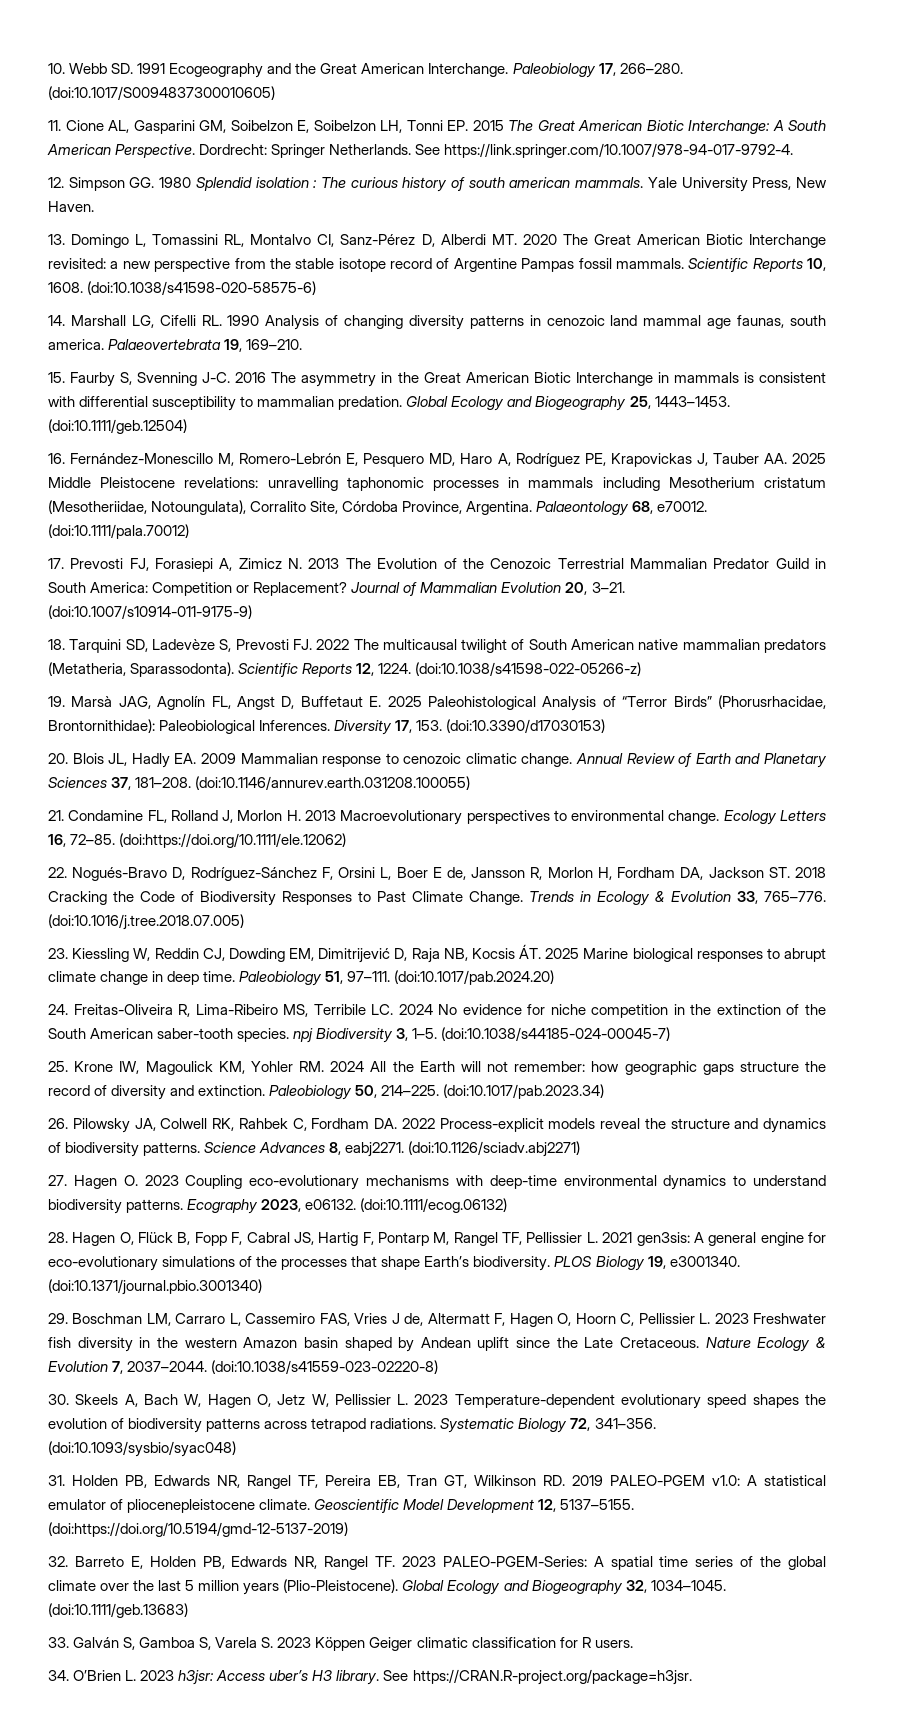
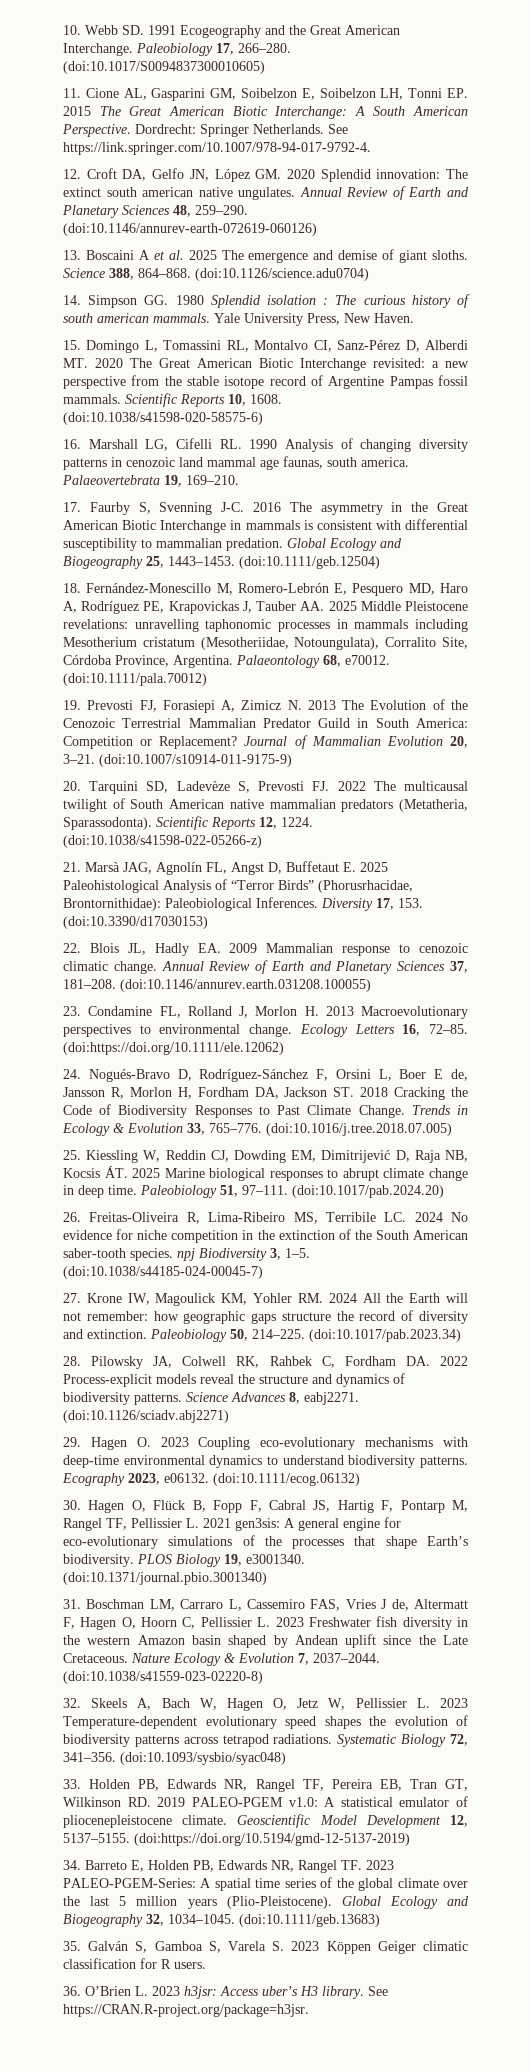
(64, 182) none -> [86,168,468,182] [63,186,469,200] [62,205,248,218] [63,223,317,236] [63,249,469,263] [63,268,369,281] [63,295,81,305] Croft DA, Gelfo JN, López GM. 2020 Splendid innovation: The extinct south american native ungulates. Annual Review of Earth and Planetary Sciences 48, 259–290. (doi:10.1146/annurev-earth-072619-060126) // 13. Boscaini A et al. 2025 The emergence and demise of giant sloths. Science 388, 864–868. (doi:10.1126/science.adu0704) // 14.
[48,234,65,245] 13. -> [63,340,81,350] 15.
[48,315,65,326] 14. -> [63,439,81,449] 16.
[48,372,65,383] 15. -> [63,502,81,512] 17.
[48,453,65,464] 16. -> [63,583,81,593] 18.
[48,558,64,569] 17. -> [63,700,81,710] 19.
[48,639,65,650] 18. -> [63,781,81,791] 20.
[48,696,65,707] 19. -> [63,862,81,872] 21.
[48,753,68,764] 20. -> [63,943,81,953] 22.
[48,810,64,821] 21. -> [63,1006,81,1016] 23.
[48,867,67,878] 22. -> [63,1069,81,1079] 24.
[48,948,68,959] 23. -> [63,1150,81,1160] 25.
[48,1004,68,1015] 24. -> [63,1212,81,1222] 26.
[48,1061,68,1072] 25. -> [63,1293,81,1303] 27.
[48,1118,68,1129] 26. -> [63,1356,81,1366] 28.
[48,1175,67,1186] 27. -> [63,1437,81,1447] 29.
[48,1232,68,1243] 28. -> [63,1500,81,1510] 30.
[48,1313,68,1324] 29. -> [63,1599,81,1609] 31.
[48,1394,69,1405] 30. -> [63,1698,81,1708] 32.
[48,1475,65,1486] 31. -> [63,1779,81,1789] 33.
[48,1556,68,1567] 32. -> [63,1860,81,1870] 34.
[48,1637,69,1648] 33. -> [63,1941,81,1951] 35.
[48,1670,69,1681] 34. -> [63,1986,81,1996] 36.

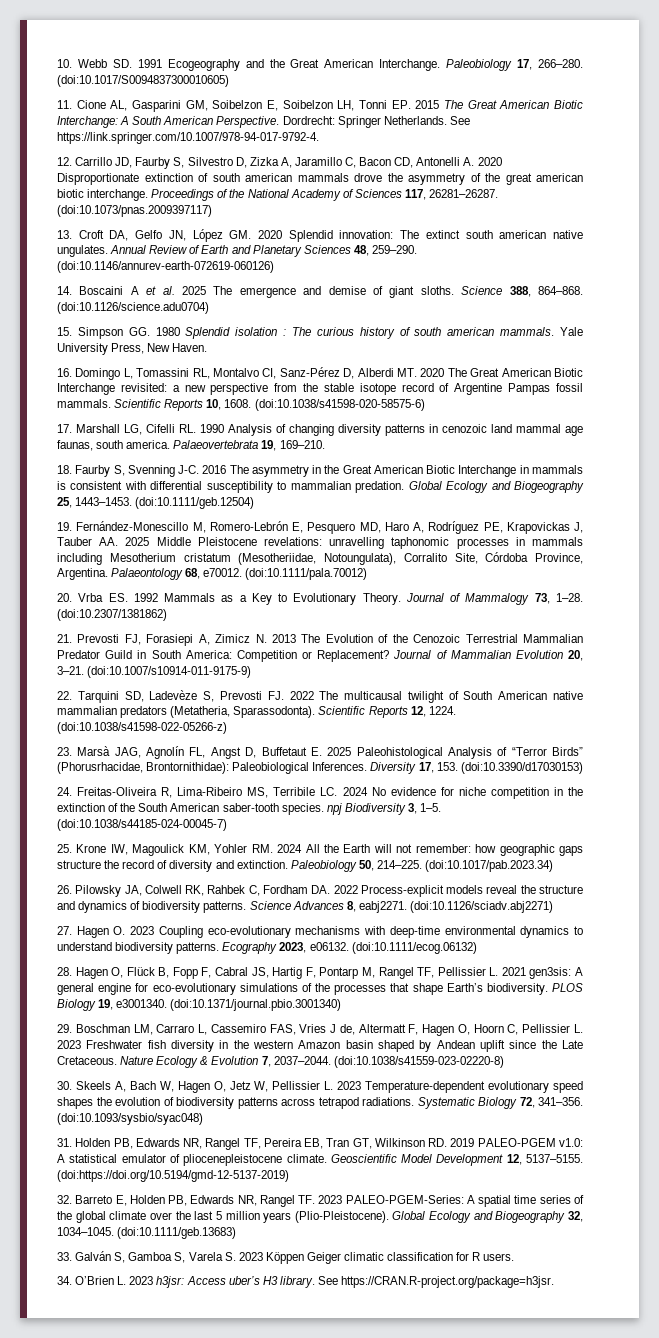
(81, 174) none -> [75,157,502,169] [57,173,583,185] [57,189,499,201] [57,205,212,217] [57,230,72,239] Carrillo JD, Faurby S, Silvestro D, Zizka A, Jaramillo C, Bacon CD, Antonelli A. 2020 Disproportionate extinction of south american mammals drove the asymmetry of the great american biotic interchange. Proceedings of the National Academy of Sciences 117, 26281–26287. (doi:10.1073/pnas.2009397117) // 13.
[63,250,81,260] 13. -> [57,286,72,295] 14.
[63,295,81,305] 14. -> [57,327,72,336] 15.
[63,340,81,350] 15. -> [57,368,72,377] 16.
[63,439,81,449] 16. -> [57,424,72,433] 17.
[63,502,81,512] 17. -> [57,465,72,474] 18.
[63,583,81,593] 18. -> [57,522,72,531] 19.
[63,700,81,710] 19. -> [57,593,583,605] [57,609,167,621] [57,634,72,643] 20. Vrba ES. 1992 Mammals as a Key to Evolutionary Theory. Journal of Mammalogy 73, 1–28. (doi:10.2307/1381862) // 21.
[63,781,81,791] 20. -> [57,691,72,700] 22.
[63,862,81,872] 21. -> [57,747,72,756] 23.
[63,943,469,956] [63,960,468,974] [63,979,371,992] [63,1006,468,1019] [63,1024,469,1037] [63,1042,284,1055] [63,1069,468,1082] [63,1087,468,1100] [63,1104,469,1118] [62,1123,452,1136] [63,1150,468,1163] [63,1166,468,1181] [63,1185,444,1198] [63,1212,81,1222] 22. Blois JL, Hadly EA. 2009 Mammalian response to cenozoic climatic change. Annual Review of Earth and Planetary Sciences 37, 181–208. (doi:10.1146/annurev.earth.031208.100055) // 23. Condamine FL, Rolland J, Morlon H. 2013 Macroevolutionary perspectives to environmental change. Ecology Letters 16, 72–85. (doi:https://doi.org/10.1111/ele.12062) // 24. Nogués-Bravo D, Rodríguez-Sánchez F, Orsini L, Boer E de, Jansson R, Morlon H, Fordham DA, Jackson ST. 2018 Cracking the Code of Biodiversity Responses to Past Climate Change. Trends in Ecology & Evolution 33, 765–776. (doi:10.1016/j.tree.2018.07.005) // 25. Kiessling W, Reddin CJ, Dowding EM, Dimitrijević D, Raja NB, Kocsis ÁT. 2025 Marine biological responses to abrupt climate change in deep time. Paleobiology 51, 97–111. (doi:10.1017/pab.2024.20) // 26. -> [57,787,72,796] 24.
[63,1293,81,1303] 27. -> [57,844,72,853] 25.
[63,1356,81,1366] 28. -> [57,885,72,894] 26.
[63,1437,81,1447] 29. -> [57,926,72,935] 27.
[63,1500,81,1510] 30. -> [57,967,72,976] 28.
[63,1599,81,1609] 31. -> [57,1024,72,1033] 29.
[63,1698,81,1708] 32. -> [57,1081,72,1090] 30.
[63,1779,81,1789] 33. -> [57,1138,72,1147] 31.
[63,1860,81,1870] 34. -> [57,1195,72,1204] 32.
[63,1941,81,1951] 35. -> [57,1252,72,1261] 33.
[63,1986,81,1996] 36. -> [57,1276,72,1285] 34.

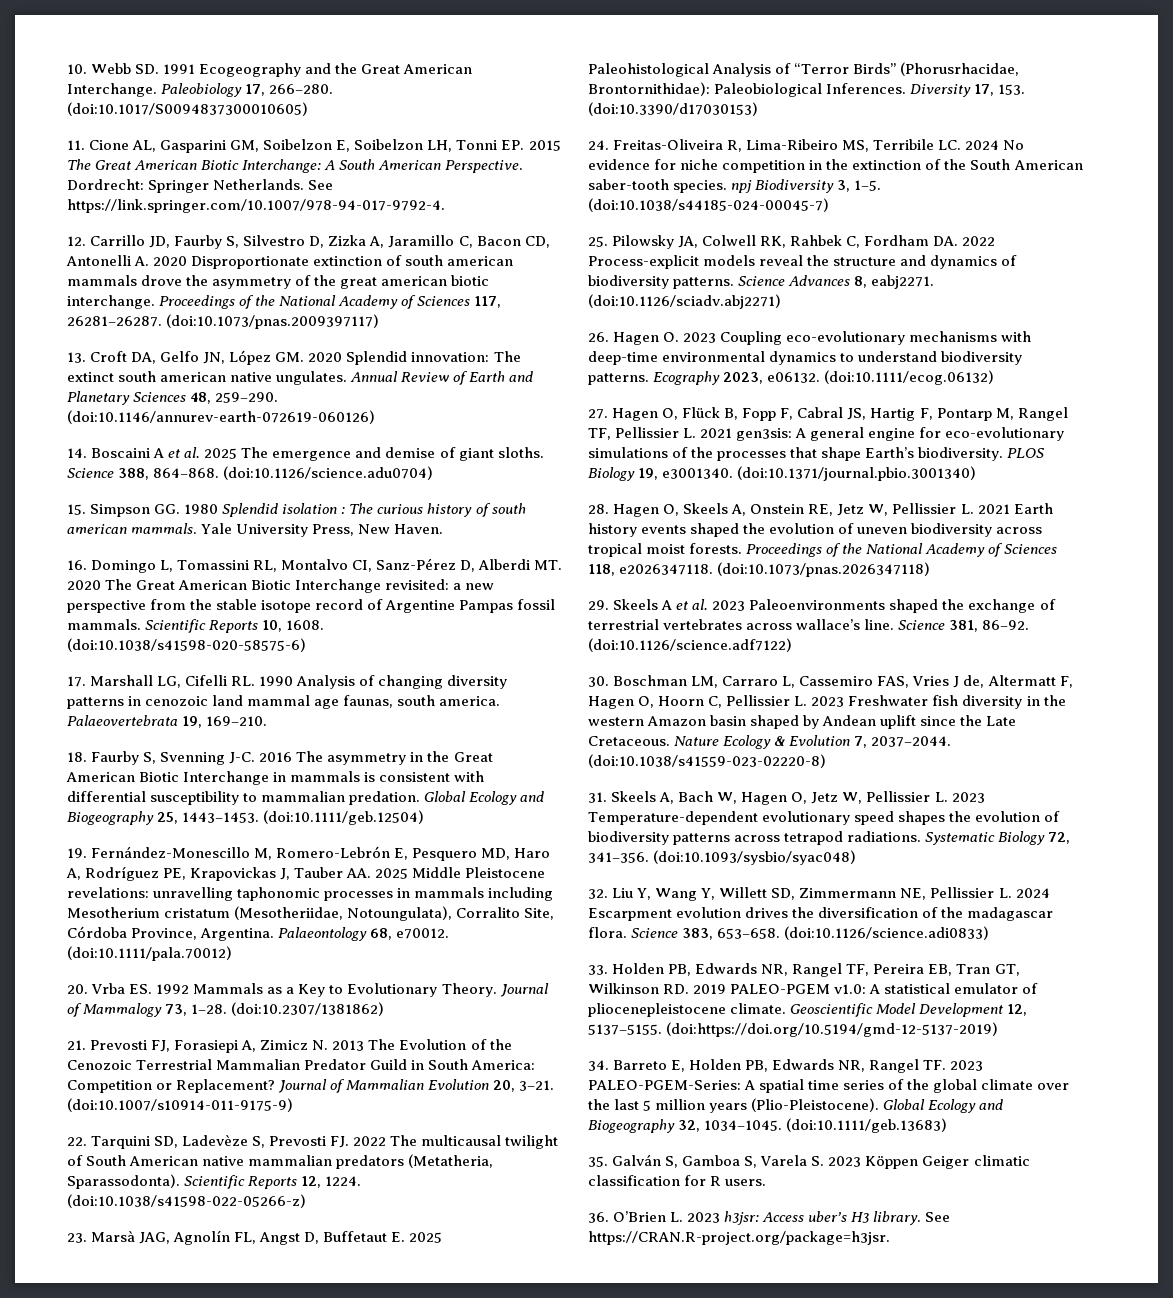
[76,844,583,856] [57,860,554,872] [57,885,72,894] Krone IW, Magoulick KM, Yohler RM. 2024 All the Earth will not remember: how geographic gaps structure the record of diversity and extinction. Paleobiology 50, 214–225. (doi:10.1017/pab.2023.34) // 26. -> (608, 241) none
[57,926,72,935] 27. -> [588,332,609,342] 26.
[57,967,72,976] 28. -> [588,409,608,419] 27.
[57,1024,72,1033] 29. -> [588,503,1053,517] [588,523,1043,537] [588,543,1058,557] [588,562,931,577] [588,599,1056,613] [588,619,1030,632] [588,638,792,652] [588,676,609,687] 28. Hagen O, Skeels A, Onstein RE, Jetz W, Pellissier L. 2021 Earth history events shaped the evolution of uneven biodiversity across tropical moist forests. Proceedings of the National Academy of Sciences 118, e2026347118. (doi:10.1073/pnas.2026347118) // 29. Skeels A et al. 2023 Paleoenvironments shaped the exchange of terrestrial vertebrates across wallace’s line. Science 381, 86–92. (doi:10.1126/science.adf7122) // 30.
[57,1081,72,1090] 30. -> [588,792,607,803] 31.
[57,1138,72,1147] 31. -> [588,887,1050,901] [588,907,1054,921] [588,926,990,940] [588,965,608,975] 32. Liu Y, Wang Y, Willett SD, Zimmermann NE, Pellissier L. 2024 Escarpment evolution drives the diversification of the madagascar flora. Science 383, 653–658. (doi:10.1126/science.adi0833) // 33.
[57,1195,72,1204] 32. -> [588,1060,609,1071] 34.
[57,1252,72,1261] 33. -> [588,1156,608,1167] 35.
[57,1276,72,1285] 34. -> [588,1212,609,1223] 36.

